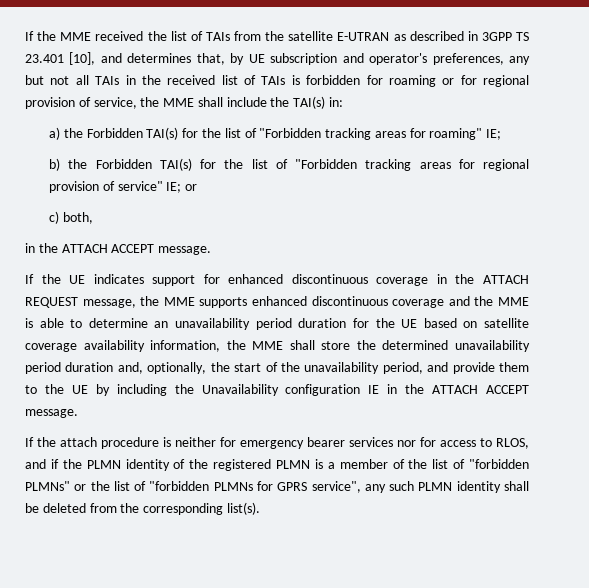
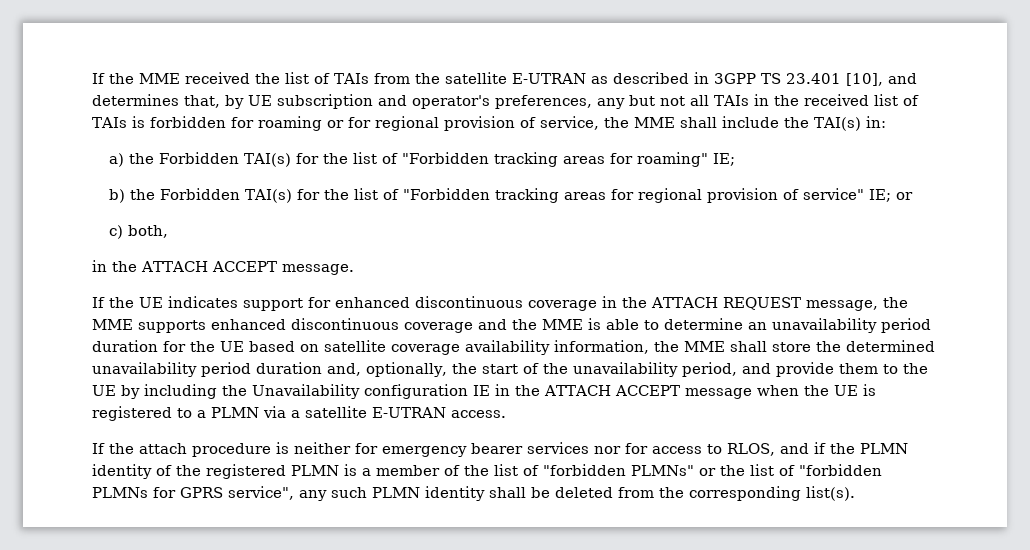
[25,409,78,418] message. -> [685,384,876,399] [92,406,506,421] message when the UE is registered to a PLMN via a satellite E-UTRAN access.

